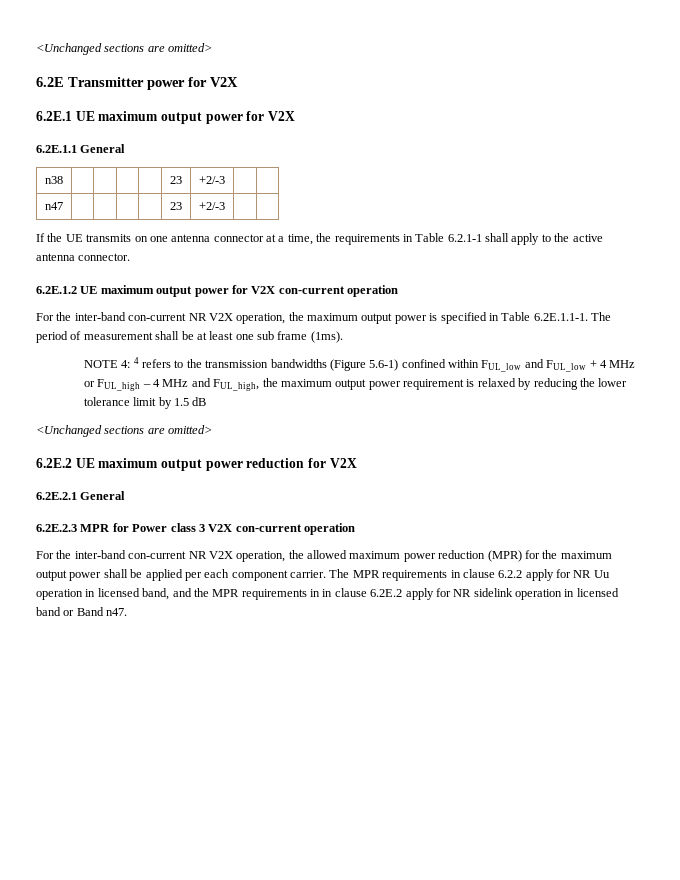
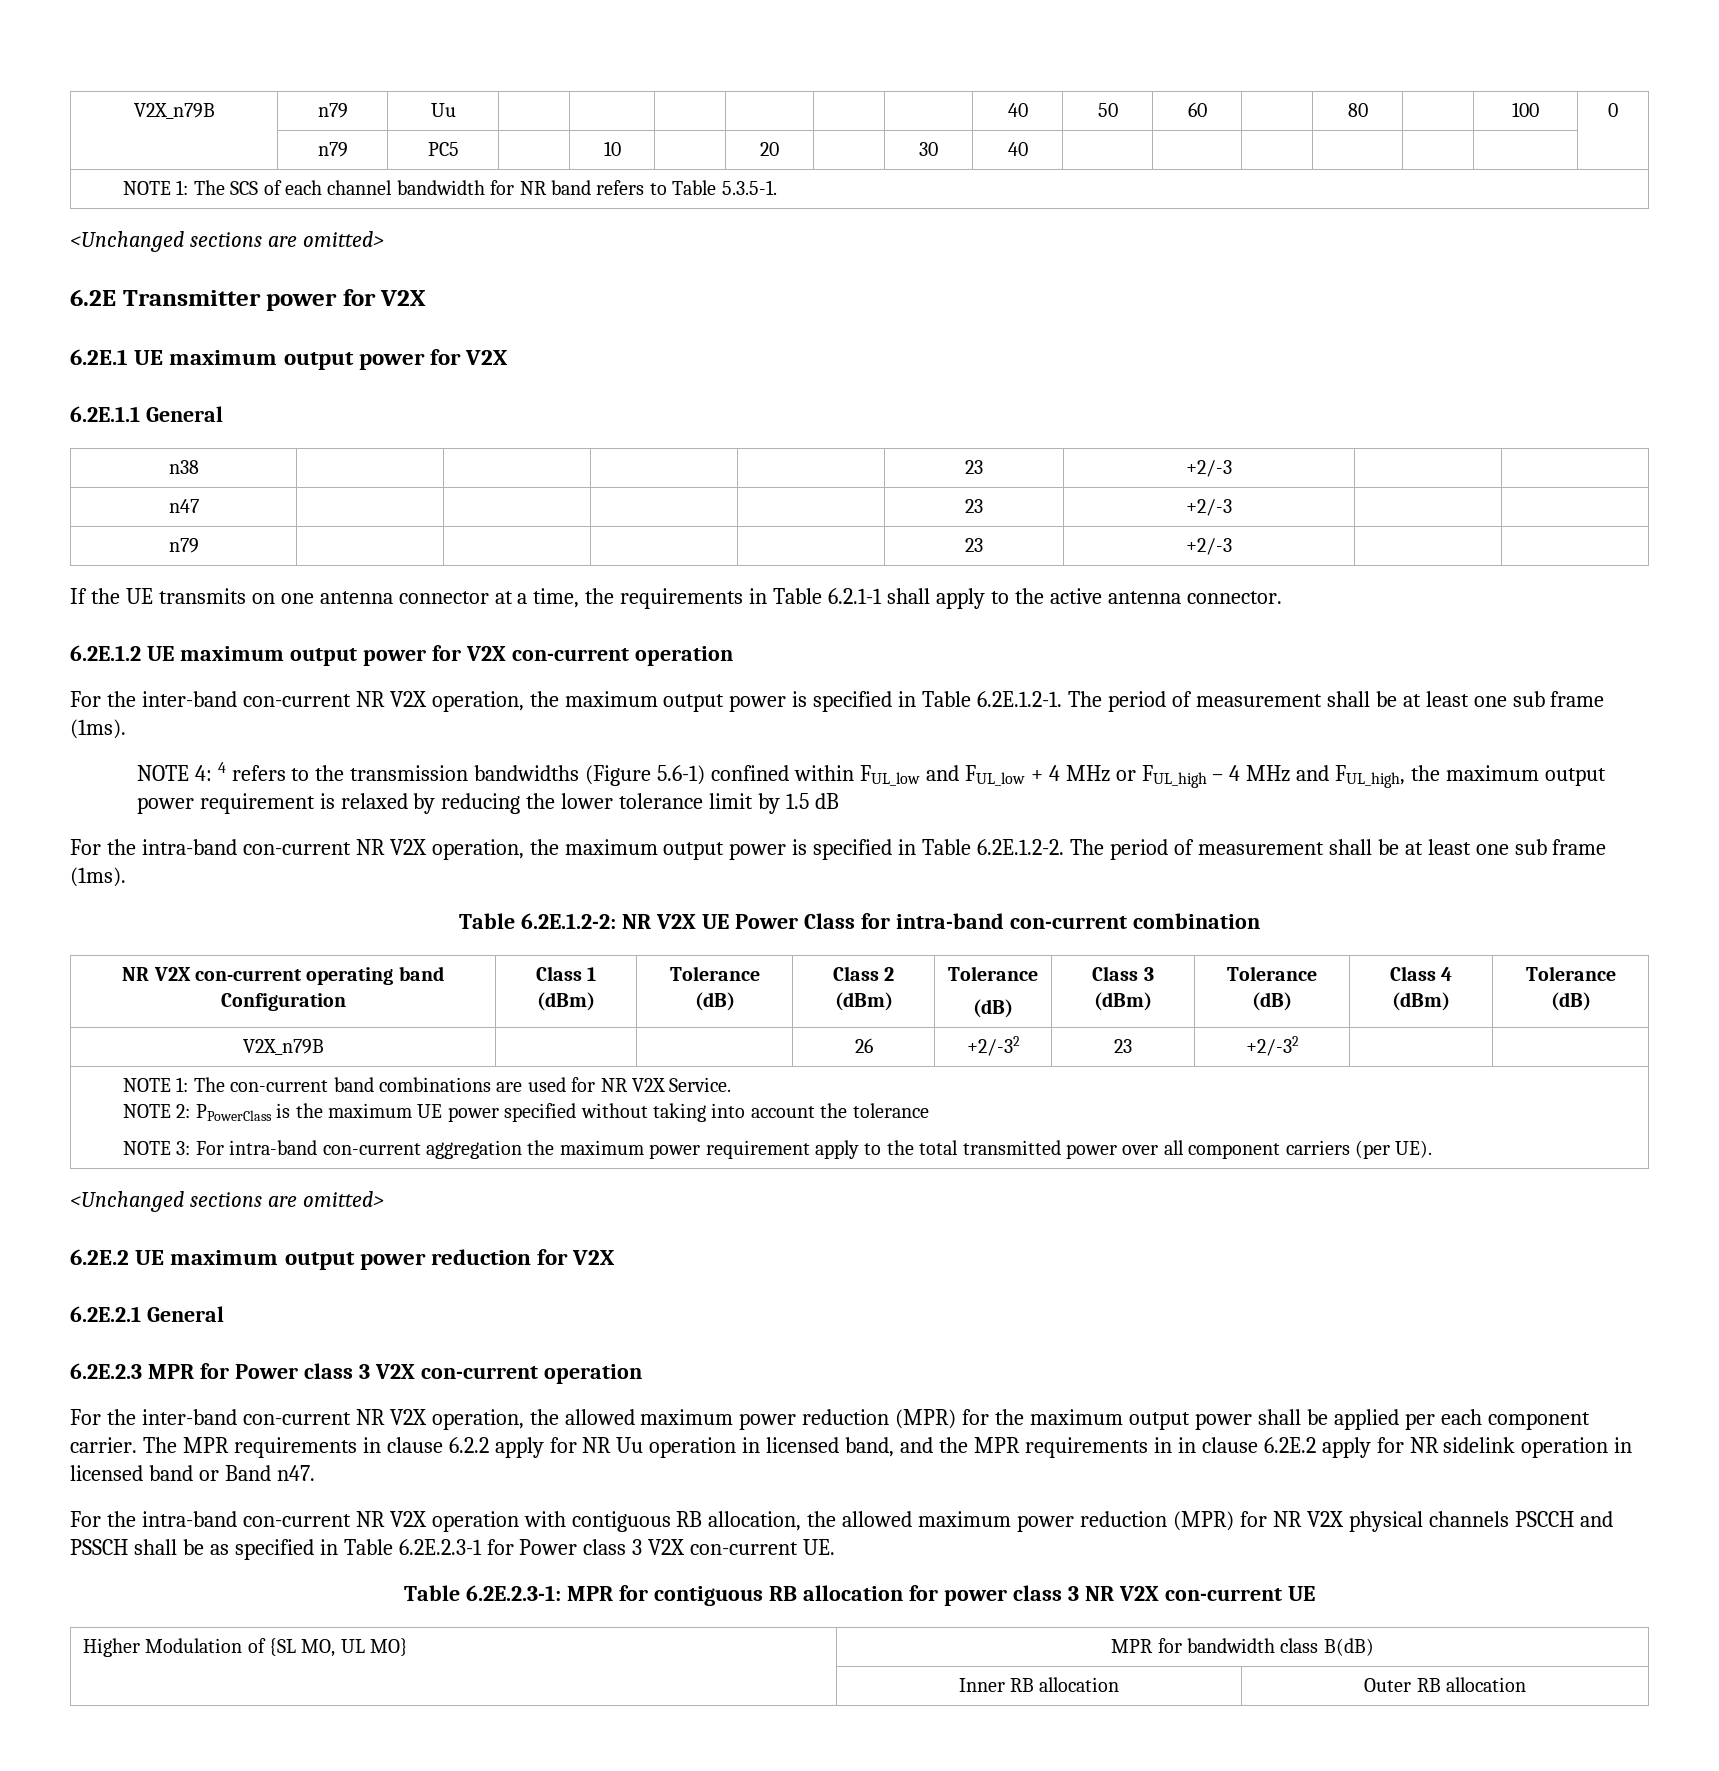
(36, 49) none -> [133,103,215,119] [317,103,348,118] [430,103,456,117] [1007,103,1028,117] [1097,103,1118,117] [1187,102,1207,117] [1347,103,1368,117] [1512,102,1539,117] [1608,103,1618,117] [317,142,348,157] [427,142,459,156] [603,141,621,156] [760,142,779,156] [919,142,938,156] [1007,142,1028,156] [122,180,777,195] V2X_n79B | n79 | Uu | | | | | | | 40 | 50 | 60 | | 80 | | 100 | 0 // | n79 | PC5 | | 10 | | 20 | | 30 | 40 | | | | | | | // NOTE 1: The SCS of each channel bandwidth for NR band refers to Table 5.3.5-1. //
(225, 206) none -> [168,538,199,553] [965,538,983,552] [1186,538,1232,555] // n79 | | | | | 23 | +2/-3 | |
[533,313,588,321] 6.2E.1.1-1. -> [977,691,1063,707] 6.2E.1.2-1.
(207, 401) none -> [70,839,1607,860] [70,867,126,887] [459,913,1260,929] [122,966,444,985] [220,993,346,1011] [535,966,597,981] [537,992,595,1011] [669,966,760,981] [694,992,735,1011] [832,966,895,981] [834,992,893,1011] [948,966,1038,981] [973,999,1013,1018] [1092,966,1154,981] [1094,992,1152,1011] [1227,966,1317,981] [1252,992,1292,1011] [1389,966,1453,981] [1392,992,1450,1011] [1525,966,1616,981] [1550,992,1591,1011] [242,1039,324,1055] [854,1038,873,1053] [966,1036,1020,1056] [1114,1039,1132,1053] [1245,1036,1299,1056] [122,1077,732,1092] [122,1103,929,1122] [122,1140,1433,1159] // For the intra-band con-current NR V2X operation, the maximum output power is specified in Table 6.2E.1.2-2. The period of measurement shall be at least one sub frame (1ms). // Table 6.2E.1.2-2: NR V2X UE Power Class for intra-band con-current combination // NR V2X con-current operating band Configuration | Class 1 (dBm) | Tolerance (dB) | Class 2 (dBm) | Tolerance // (dB) | Class 3 (dBm) | Tolerance (dB) | Class 4 (dBm) | Tolerance (dB) // V2X_n79B | | | 26 | +2/-32 | 23 | +2/-32 | | // NOTE 1: The con-current band combinations are used for NR V2X Service. // NOTE 2: PPowerClass is the maximum UE power specified without taking into account the tolerance // NOTE 3: For intra-band con-current aggregation the maximum power requirement apply to the total transmitted power over all component carriers (per UE).
(128, 612) none -> [70,1511,1613,1532] [70,1539,836,1560] [404,1585,1315,1606] [82,1638,409,1657] [1111,1638,1374,1656] [958,1677,1120,1692] [1364,1677,1526,1692] // For the intra-band con-current NR V2X operation with contiguous RB allocation, the allowed maximum power reduction (MPR) for NR V2X physical channels PSCCH and PSSCH shall be as specified in Table 6.2E.2.3-1 for Power class 3 V2X con-current UE. // Table 6.2E.2.3-1: MPR for contiguous RB allocation for power class 3 NR V2X con-current UE // Higher Modulation of {SL MO, UL MO} | MPR for bandwidth class B(dB) // | Inner RB allocation | Outer RB allocation

